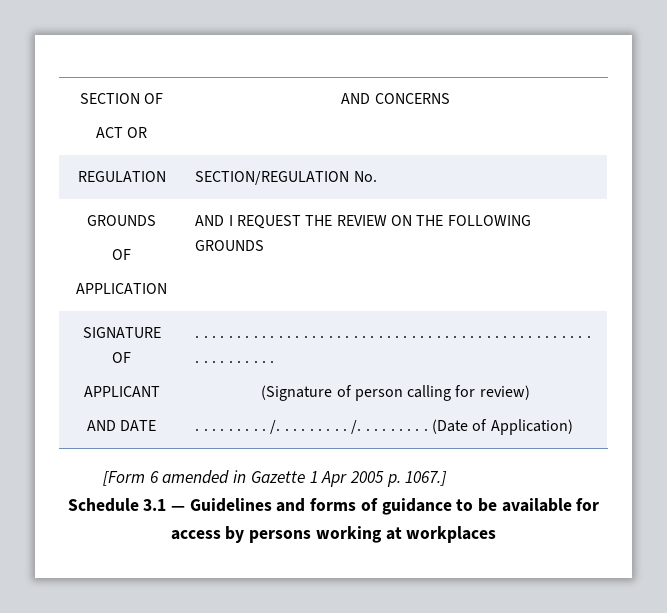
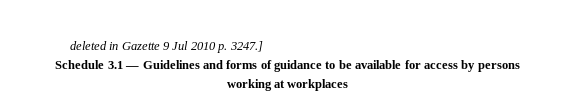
[79,93,164,104] [95,127,148,138] [341,93,450,104] [77,171,166,182] [195,171,377,185] [87,215,156,226] [112,249,131,260] [76,283,167,294] [195,215,531,229] [195,240,265,251] [82,327,161,338] [112,352,131,363] [83,386,160,397] [86,420,157,431] [195,335,591,338] [195,360,275,363] [261,385,530,401] [195,419,573,435] [102,470,448,487] SECTION OF // ACT OR | AND CONCERNS // REGULATION | SECTION/REGULATION No. // GROUNDS // OF // APPLICATION | AND I REQUEST THE REVIEW ON THE FOLLOWING GROUNDS // SIGNATURE OF // APPLICANT // AND DATE | . . . . . . . . . . . . . . . . . . . . . . . . . . . . . . . . . . . . . . . . . . . . . . . . . . . . . . . . . . // (Signature of person calling for review) // . . . . . . . . . /. . . . . . . . . /. . . . . . . . . (Date of Application) // [Form 6 amended in Gazette 1 Apr 2005 p. 1067.] -> [69,41,263,53] deleted in Gazette 9 Jul 2010 p. 3247.]

